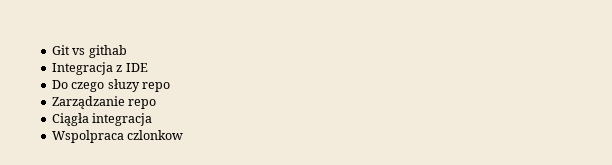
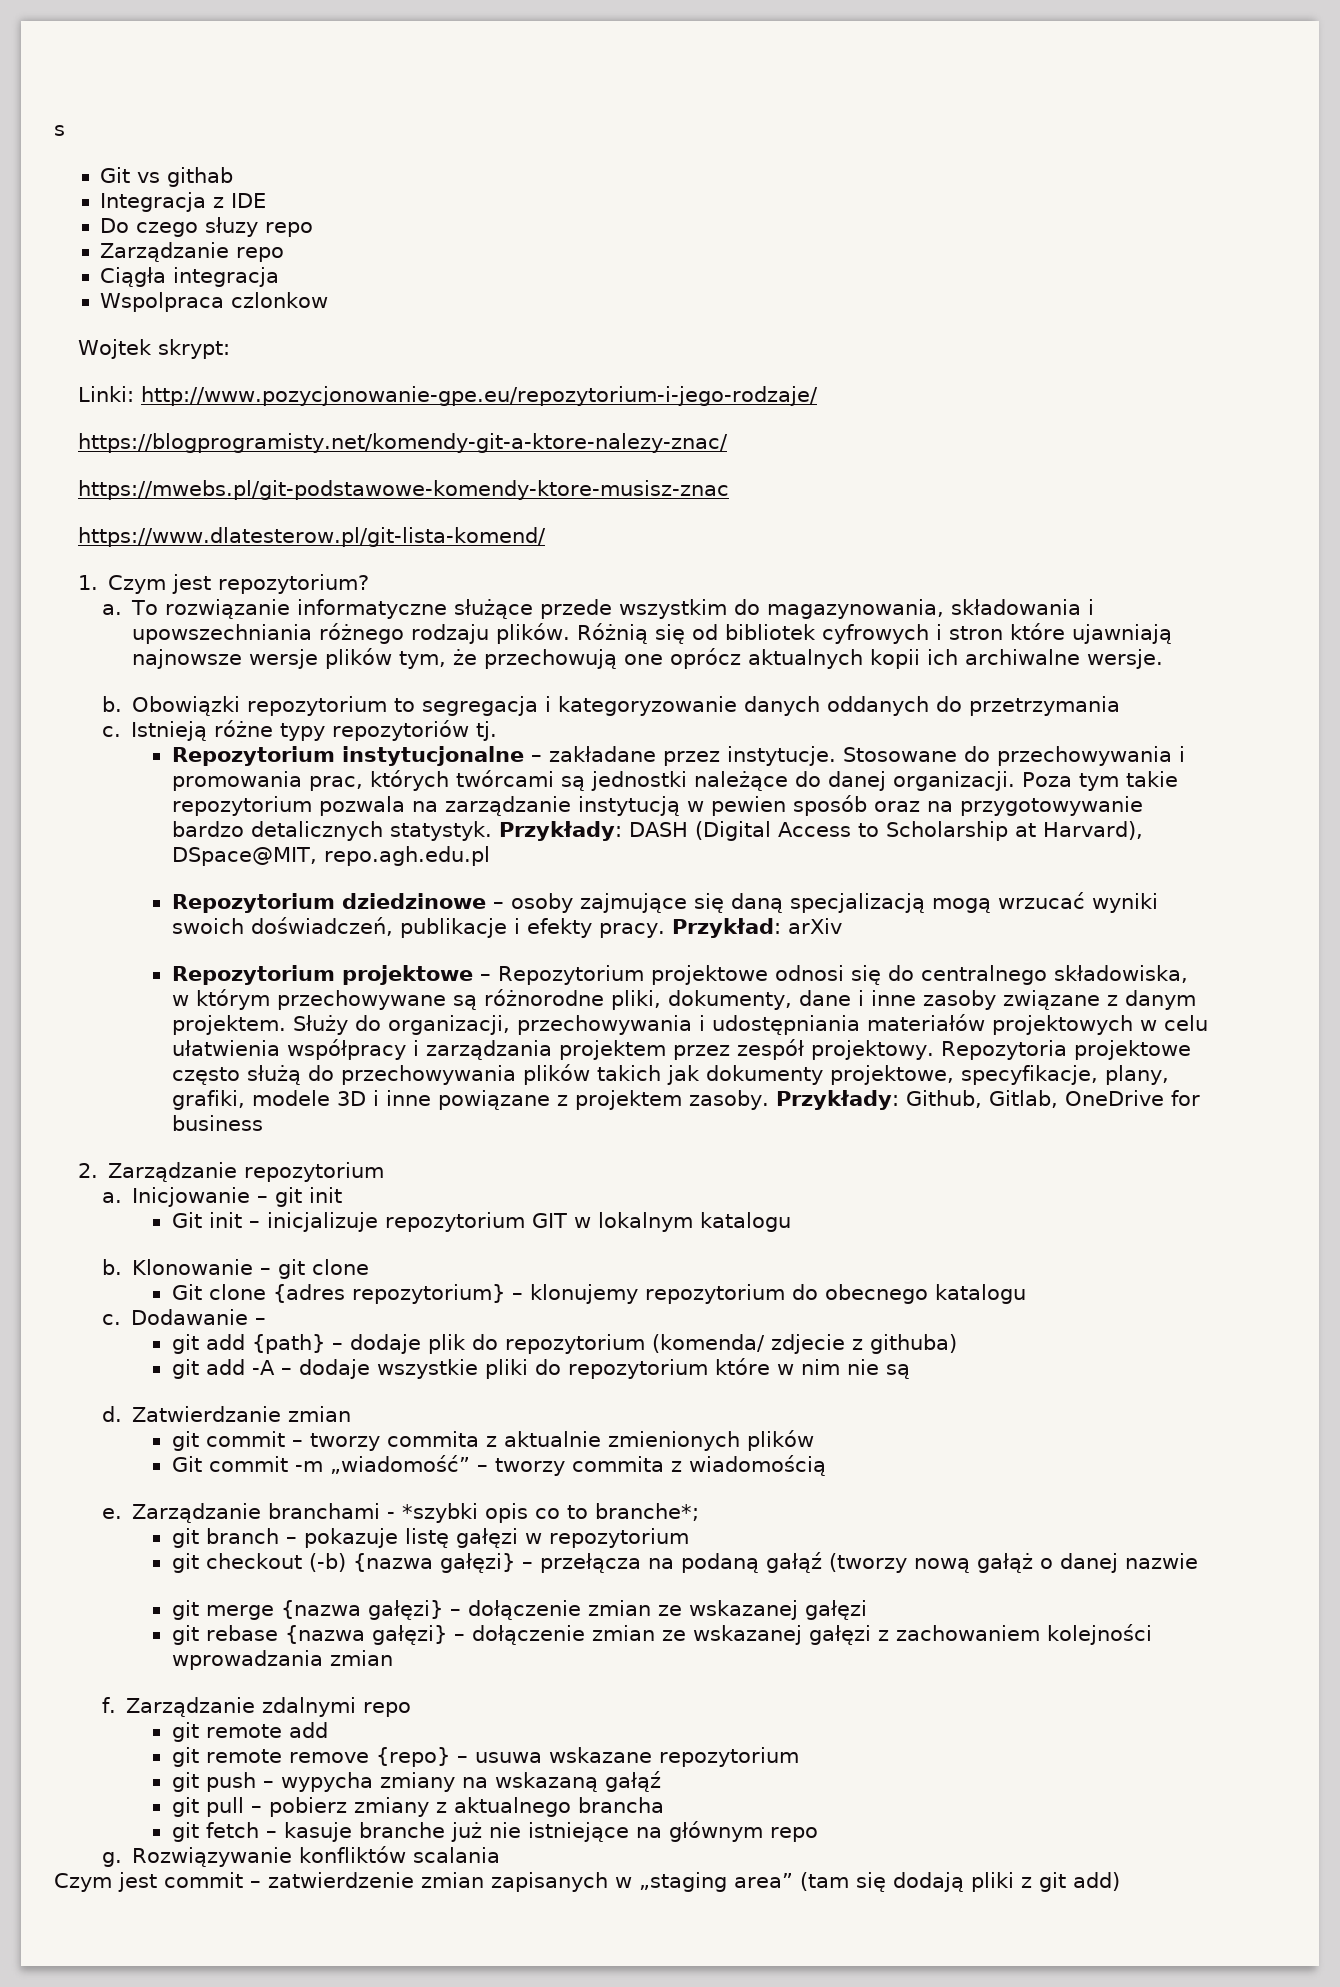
(51, 50) none -> [54,125,65,136] s //
(184, 135) none -> [77,339,230,359] [77,386,818,406] [77,433,728,453] [77,480,729,500] [77,527,546,547] [77,574,370,594] [101,599,1094,619] [131,623,1172,644] [131,648,1163,669] [101,696,1120,716] [101,720,497,741] [171,746,1185,766] [171,770,1178,791] [171,795,1143,816] [171,821,1143,841] [171,846,490,866] [171,892,1158,913] [171,917,842,938] [171,965,1188,985] [171,989,1196,1010] [171,1014,1208,1035] [171,1039,1191,1060] [171,1064,1169,1085] [171,1090,1200,1110] [171,1115,263,1131] [77,1162,385,1182] [101,1187,342,1207] [171,1212,791,1232] [101,1259,369,1279] [171,1284,1026,1304] [101,1309,266,1325] [171,1334,957,1354] [171,1358,910,1379] [101,1406,351,1422] [171,1430,814,1451] [171,1455,826,1476] [101,1503,699,1523] [171,1528,689,1548] [171,1552,1198,1573] [171,1600,867,1620] [171,1624,1152,1645] [171,1650,393,1670] [101,1697,411,1717] [171,1722,328,1742] [171,1747,799,1767] [171,1771,661,1792] [171,1797,664,1817] [171,1821,818,1842] [101,1846,500,1867] [54,1872,1120,1892] // Wojtek skrypt: // Linki: http://www.pozycjonowanie-gpe.eu/repozytorium-i-jego-rodzaje/ // https://blogprogramisty.net/komendy-git-a-ktore-nalezy-znac/ // https://mwebs.pl/git-podstawowe-komendy-ktore-musisz-znac // https://www.dlatesterow.pl/git-lista-komend/ // 1. Czym jest repozytorium? // a. To rozwiązanie informatyczne służące przede wszystkim do magazynowania, składowania i upowszechniania różnego rodzaju plików. Różnią się od bibliotek cyfrowych i stron które ujawniają najnowsze wersje plików tym, że przechowują one oprócz aktualnych kopii ich archiwalne wersje. // b. Obowiązki repozytorium to segregacja i kategoryzowanie danych oddanych do przetrzymania // c. Istnieją różne typy repozytoriów tj. // Repozytorium instytucjonalne – zakładane przez instytucje. Stosowane do przechowywania i promowania prac, których twórcami są jednostki należące do danej organizacji. Poza tym takie repozytorium pozwala na zarządzanie instytucją w pewien sposób oraz na przygotowywanie bardzo detalicznych statystyk. Przykłady: DASH (Digital Access to Scholarship at Harvard), DSpace@MIT, repo.agh.edu.pl // Repozytorium dziedzinowe – osoby zajmujące się daną specjalizacją mogą wrzucać wyniki swoich doświadczeń, publikacje i efekty pracy. Przykład: arXiv // Repozytorium projektowe – Repozytorium projektowe odnosi się do centralnego składowiska, w którym przechowywane są różnorodne pliki, dokumenty, dane i inne zasoby związane z danym projektem. Służy do organizacji, przechowywania i udostępniania materiałów projektowych w celu ułatwienia współpracy i zarządzania projektem przez zespół projektowy. Repozytoria projektowe często służą do przechowywania plików takich jak dokumenty projektowe, specyfikacje, plany, grafiki, modele 3D i inne powiązane z projektem zasoby. Przykłady: Github, Gitlab, OneDrive for business // 2. Zarządzanie repozytorium // a. Inicjowanie – git init // Git init – inicjalizuje repozytorium GIT w lokalnym katalogu // b. Klonowanie – git clone // Git clone {adres repozytorium} – klonujemy repozytorium do obecnego katalogu // c. Dodawanie – // git add {path} – dodaje plik do repozytorium (komenda/ zdjecie z githuba) // git add -A – dodaje wszystkie pliki do repozytorium które w nim nie są // d. Zatwierdzanie zmian // git commit – tworzy commita z aktualnie zmienionych plików // Git commit -m „wiadomość” – tworzy commita z wiadomością // e. Zarządzanie branchami - *szybki opis co to branche*; // git branch – pokazuje listę gałęzi w repozytorium // git checkout (-b) {nazwa gałęzi} – przełącza na podaną gałąź (tworzy nową gałąż o danej nazwie // git merge {nazwa gałęzi} – dołączenie zmian ze wskazanej gałęzi // git rebase {nazwa gałęzi} – dołączenie zmian ze wskazanej gałęzi z zachowaniem kolejności wprowadzania zmian // f. Zarządzanie zdalnymi repo // git remote add // git remote remove {repo} – usuwa wskazane repozytorium // git push – wypycha zmiany na wskazaną gałąź // git pull – pobierz zmiany z aktualnego brancha // git fetch – kasuje branche już nie istniejące na głównym repo // g. Rozwiązywanie konfliktów scalania // Czym jest commit – zatwierdzenie zmian zapisanych w „staging area” (tam się dodają pliki z git add)

